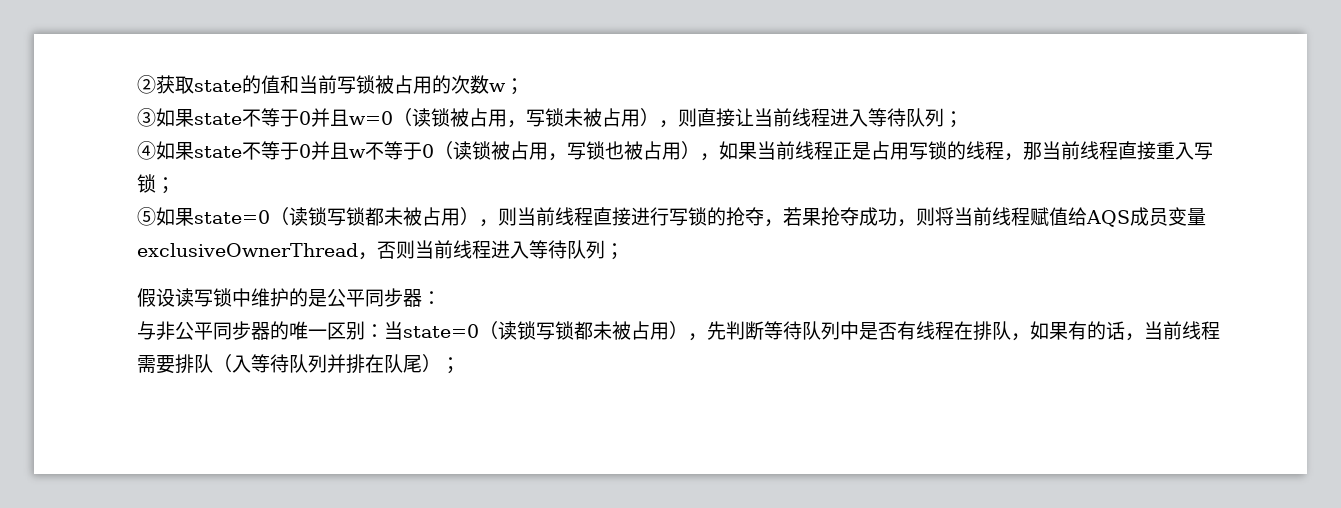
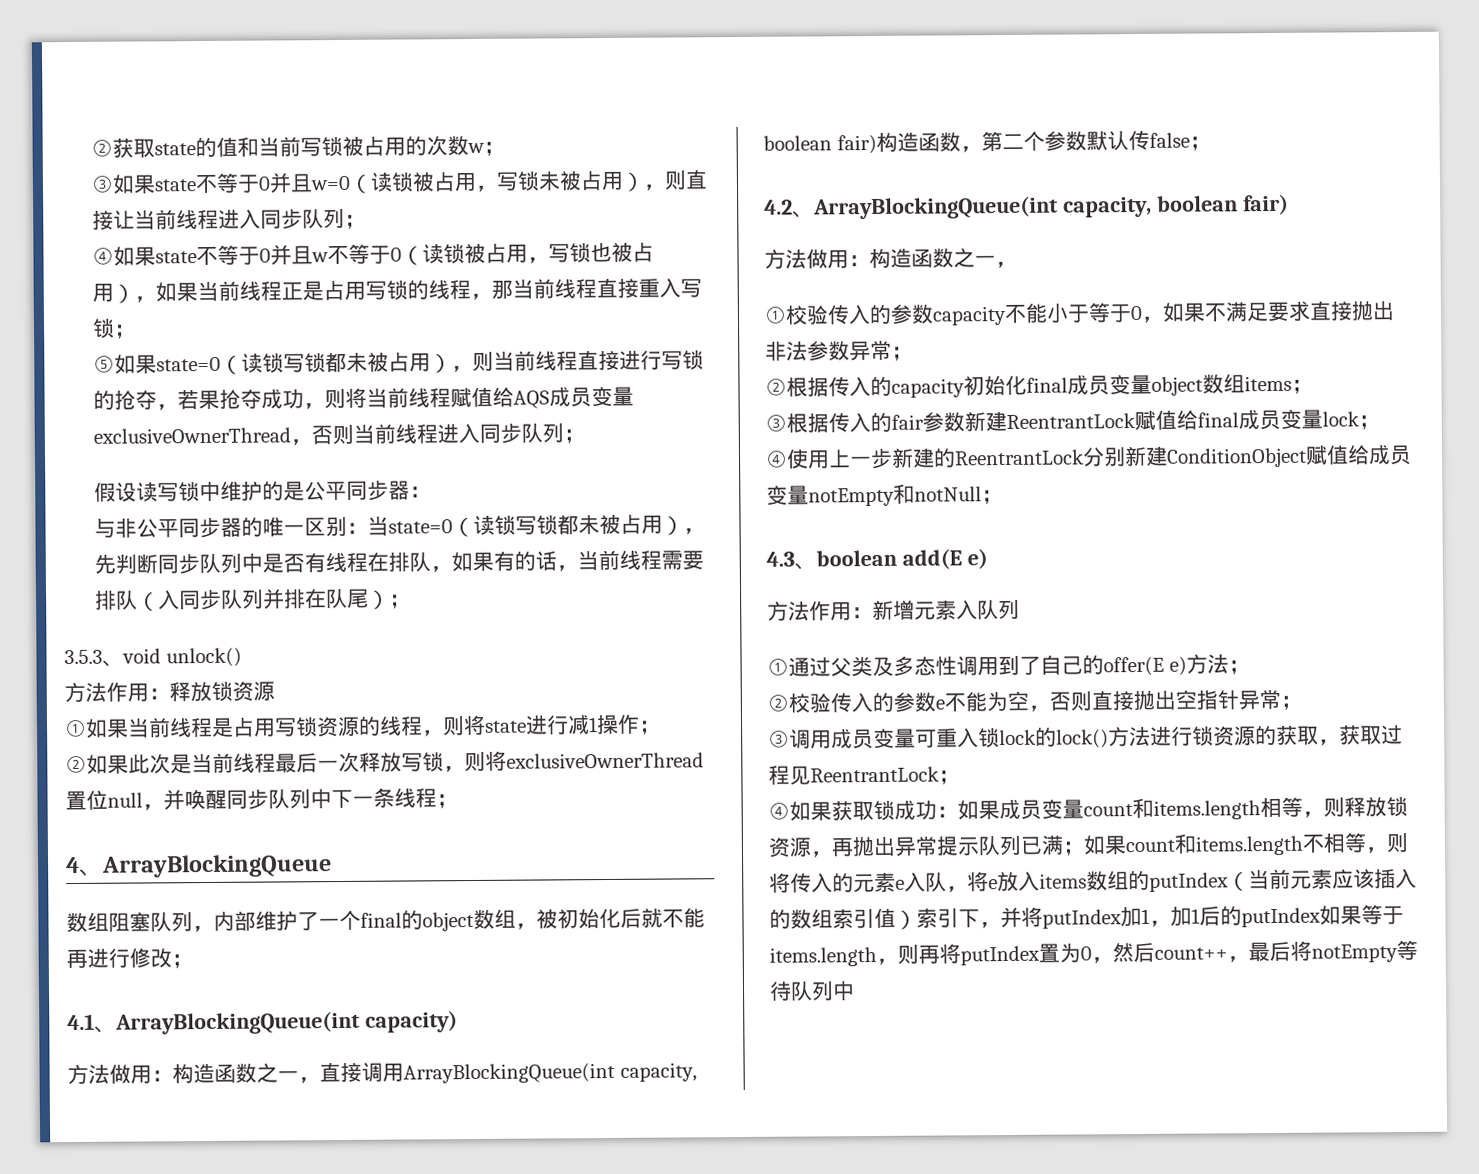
[868,108,907,127] 等待 -> [259,208,303,230] 同步
[529,240,568,259] 等待 -> [478,422,522,444] 同步
[764,321,803,340] 等待 -> [156,553,200,575] 同步
[251,354,290,373] 等待 -> [178,588,222,611] 同步
(461, 365) none -> [64,647,242,668] [64,681,275,703] [64,714,661,738] [65,750,704,774] [65,787,458,811] [66,854,332,878] [66,907,705,933] [66,947,193,969] [67,1010,458,1035] [67,1062,697,1085] [763,129,1211,155] [764,193,1289,220] [764,248,1017,269] [764,300,1395,326] [765,340,913,362] [765,374,1313,398] [765,409,1380,433] [765,444,1412,470] [766,483,1003,507] [766,548,988,570] [767,599,1020,621] [767,653,1250,677] [767,689,1302,713] [768,725,1403,750] [768,765,960,785] [768,796,1408,822] [768,832,1409,858] [769,868,1417,893] [769,904,1404,930] [769,939,1418,967] [769,980,855,1002] // 3.5.3、void unlock() // 方法作用：释放锁资源 // ①如果当前线程是占用写锁资源的线程，则将state进行减1操作； // ②如果此次是当前线程最后一次释放写锁，则将exclusiveOwnerThread置位null，并唤醒同步队列中下一条线程； // 4、ArrayBlockingQueue // 数组阻塞队列，内部维护了一个final的object数组，被初始化后就不能再进行修改； // 4.1、ArrayBlockingQueue(int capacity) // 方法做用：构造函数之一，直接调用ArrayBlockingQueue(int capacity, boolean fair)构造函数，第二个参数默认传false； // 4.2、ArrayBlockingQueue(int capacity, boolean fair) // 方法做用：构造函数之一， // ①校验传入的参数capacity不能小于等于0，如果不满足要求直接抛出非法参数异常； // ②根据传入的capacity初始化final成员变量object数组items； // ③根据传入的fair参数新建ReentrantLock赋值给final成员变量lock； // ④使用上一步新建的ReentrantLock分别新建ConditionObject赋值给成员变量notEmpty和notNull； // 4.3、boolean add(E e) // 方法作用：新增元素入队列 // ①通过父类及多态性调用到了自己的offer(E e)方法； // ②校验传入的参数e不能为空，否则直接抛出空指针异常； // ③调用成员变量可重入锁lock的lock()方法进行锁资源的获取，获取过程见ReentrantLock； // ④如果获取锁成功：如果成员变量count和items.length相等，则释放锁资源，再抛出异常提示队列已满；如果count和items.length不相等，则将传入的元素e入队，将e放入items数组的putIndex（当前元素应该插入的数组索引值）索引下，并将putIndex加1，加1后的putIndex如果等于items.length，则再将putIndex置为0，然后count++，最后将notEmpty等待队列中

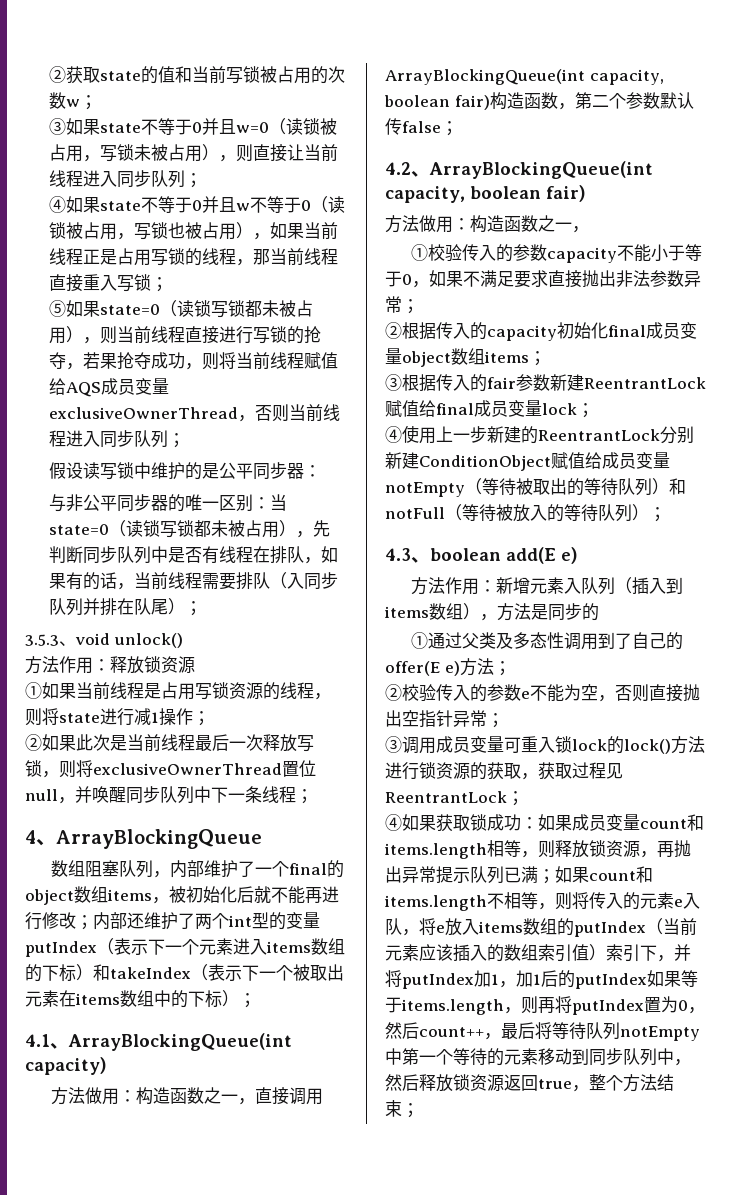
(516, 919) none -> [107,889,152,901] items
(193, 961) none -> [93,912,320,930] [25,938,345,957] [25,964,344,982] [25,990,256,1008] 内部还维护了两个int型的变量putIndex（表示下一个元素进入items数组的下标）和takeIndex（表示下一个被取出元素在items数组中的下标）；
[893,483,982,504] 和notNull -> [465,478,686,496] [385,504,649,522] （等待被取出的等待队列）和notFull（等待被放入的等待队列）
(1020, 609) none -> [615,577,684,595] [384,603,599,621] （插入到items数组），方法是同步的
[1311,939,1418,963] [769,980,855,1002] notEmpty等待队列中 -> [552,1022,700,1041] [385,1048,691,1066] [385,1074,674,1092] [385,1100,419,1118] 等待队列notEmpty中第一个等待的元素移动到同步队列中，然后释放锁资源返回true，整个方法结束；

